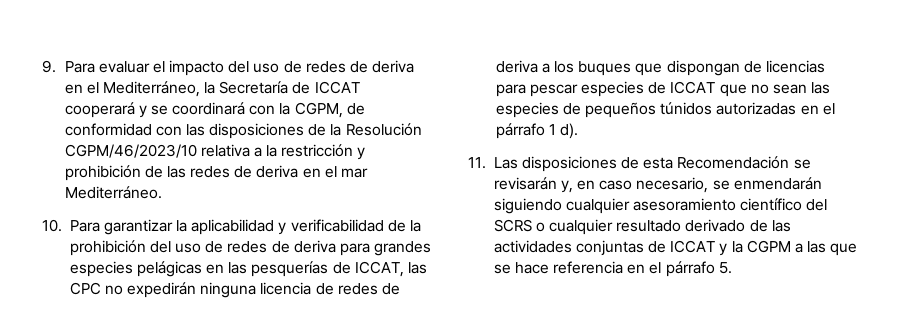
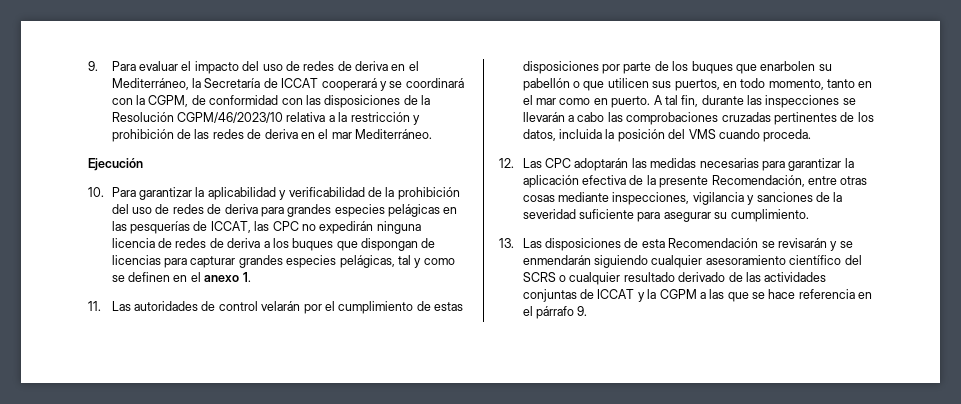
(162, 192) none -> [88,158,143,171] // Ejecución
[529,81,831,97] [495,102,835,118] [495,123,579,139] [468,157,486,169] pescar especies de ICCAT que no sean las especies de pequeños túnidos autorizadas en el párrafo 1 d). // 11. -> [190,255,455,268] [111,272,251,282] [88,301,464,314] [522,61,832,74] [522,78,873,91] [522,95,856,108] [522,112,874,125] [522,129,812,142] [499,158,854,171] [522,175,868,188] [522,192,843,205] [522,209,809,222] [499,238,514,248] capturar grandes especies pelágicas, tal y como se definen en el anexo 1. // 11. Las autoridades de control velarán por el cumplimiento de estas disposiciones por parte de los buques que enarbolen su pabellón o que utilicen sus puertos, en todo momento, tanto en el mar como en puerto. A tal fin, durante las inspecciones se llevarán a cabo las comprobaciones cruzadas pertinentes de los datos, incluida la posición del VMS cuando proceda. // 12. Las CPC adoptarán las medidas necesarias para garantizar la aplicación efectiva de la presente Recomendación, entre otras cosas mediante inspecciones, vigilancia y sanciones de la severidad suficiente para asegurar su cumplimiento. // 13.
[560,177,709,193] y, en caso necesario, -> [830,241,838,251] y
[718,262,732,274] 5. -> [577,306,588,316] 9.

